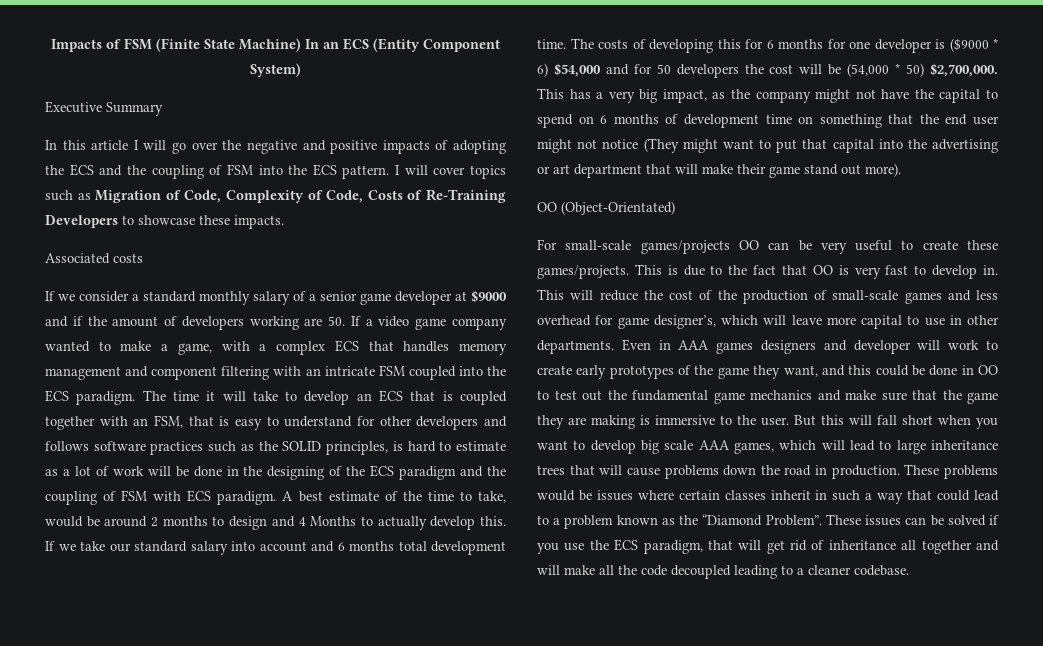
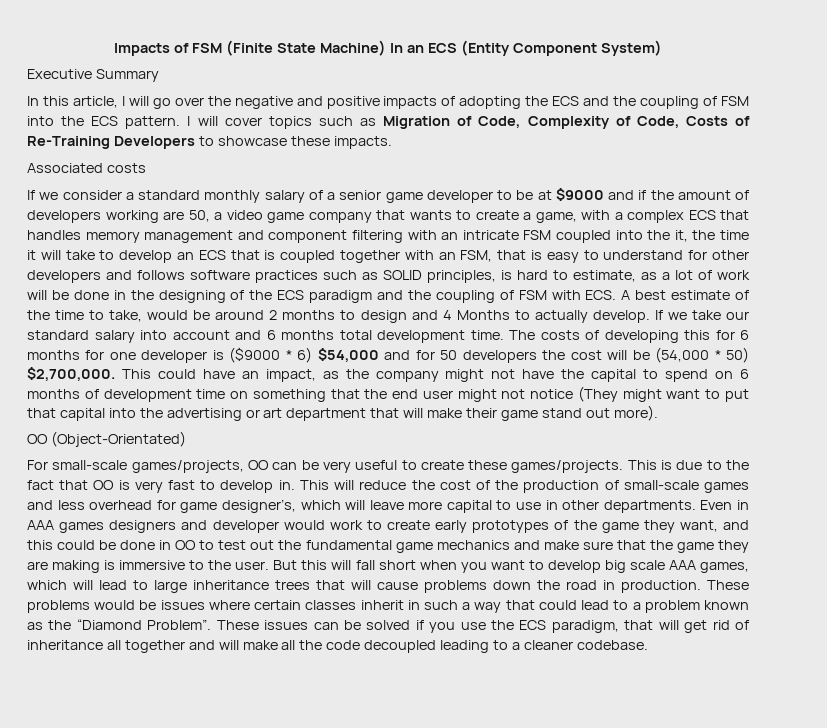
[91,140,129,150] article -> [72,96,118,108] article,
(452, 298) none -> [497,190,534,200] to be
[328,316,361,326] 50. If -> [188,210,210,222] 50,
[45,341,152,352] wanted to make -> [376,210,519,220] that wants to create
[45,390,166,405] ECS paradigm. The -> [674,230,716,242] it, the
[258,441,278,451] the -> (378, 276) none
[456,441,507,451] estimate -> [573,270,636,282] estimate,
[187,490,277,505] ECS paradigm. -> [585,290,617,300] ECS.
[430,516,506,530] develop this. -> [592,310,650,323] develop.
[569,89,658,103] has a very big -> [157,369,259,379] could have an
[640,240,730,254] games/projects -> [131,460,244,473] games/projects,
[917,340,941,350] will -> [283,520,325,530] would

